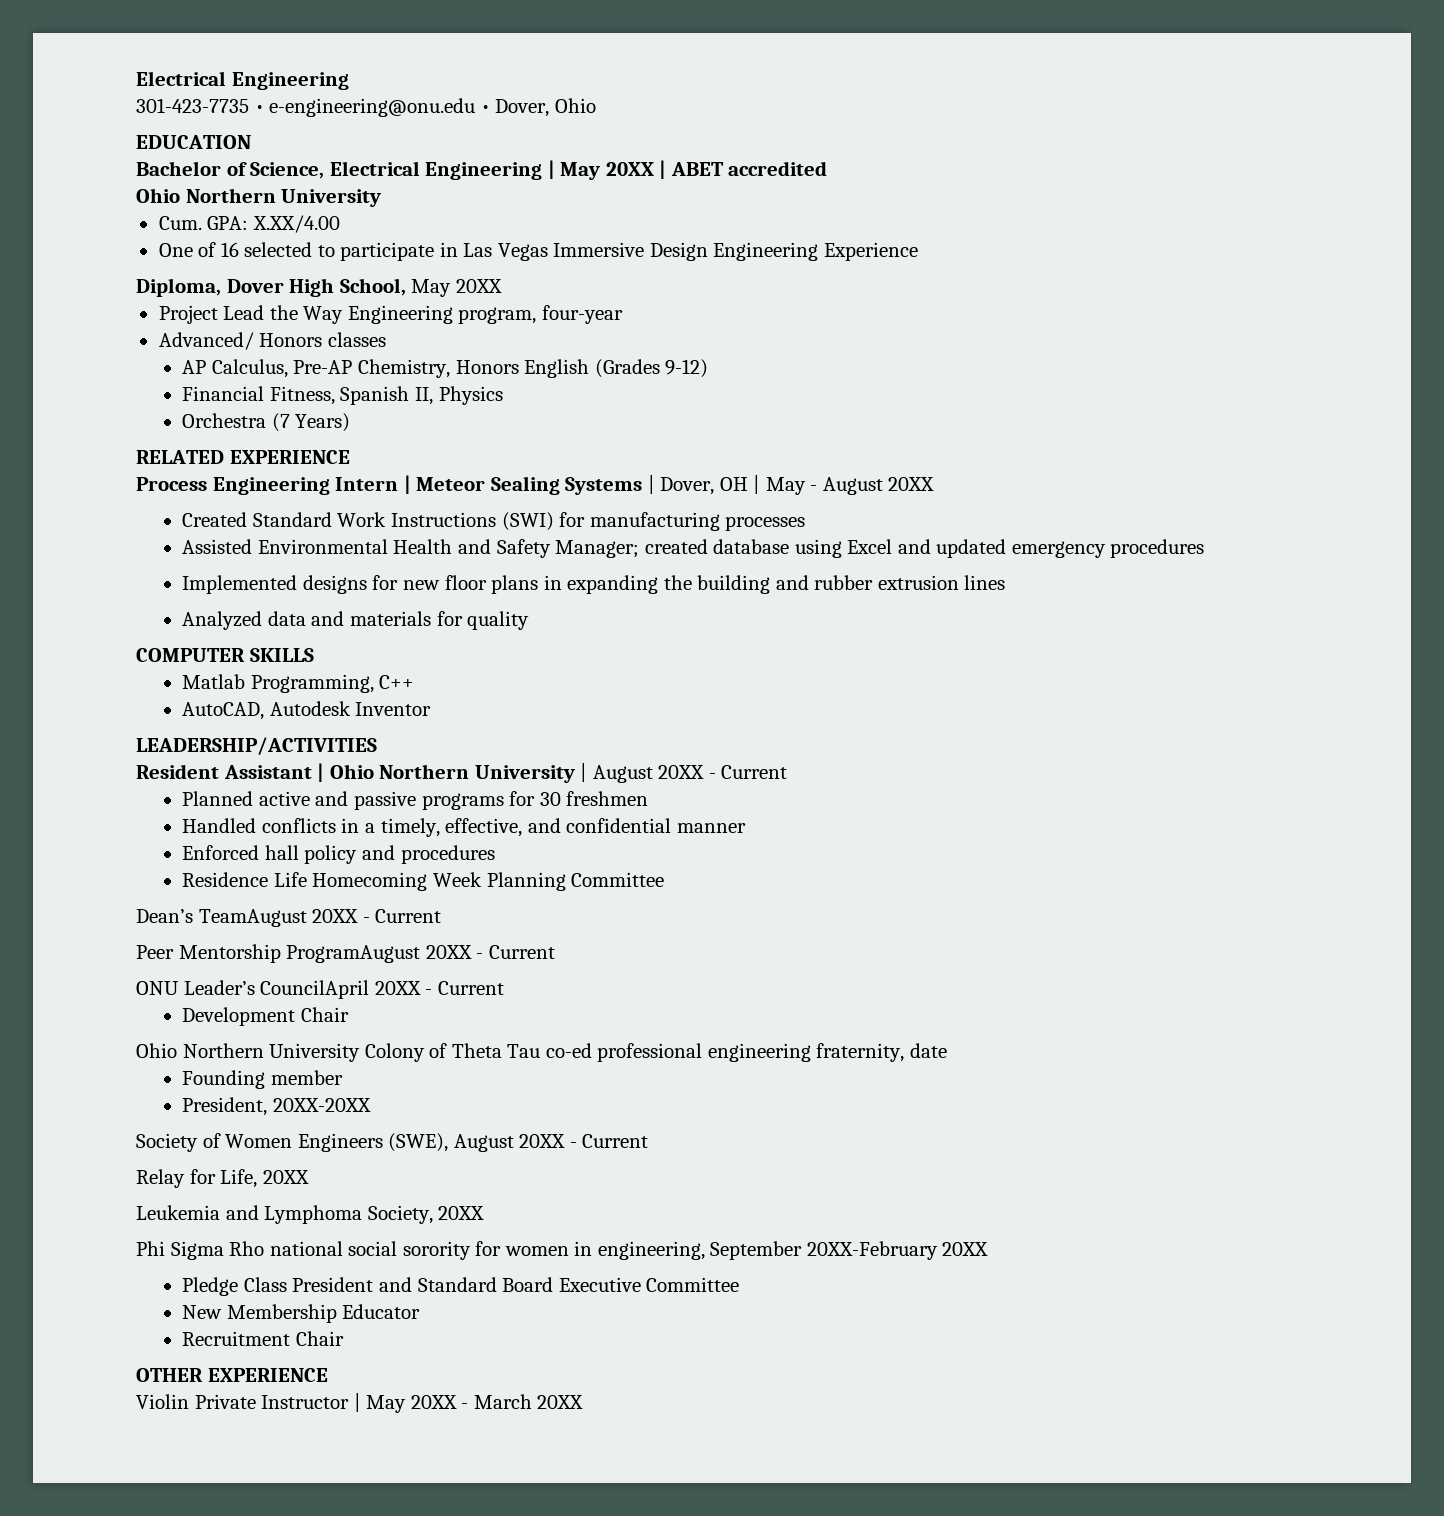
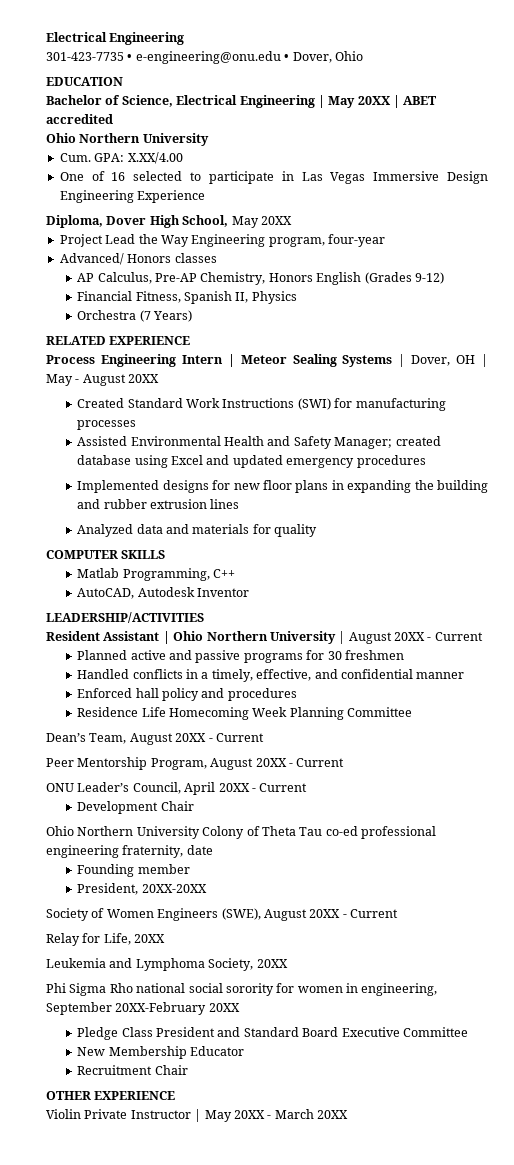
[198,909,307,927] TeamAugust -> [89,733,173,745] Team, August
[286,945,421,963] ProgramAugust -> [150,758,254,770] Program, August
[260,980,370,999] CouncilApril -> [132,782,216,795] Council, April

